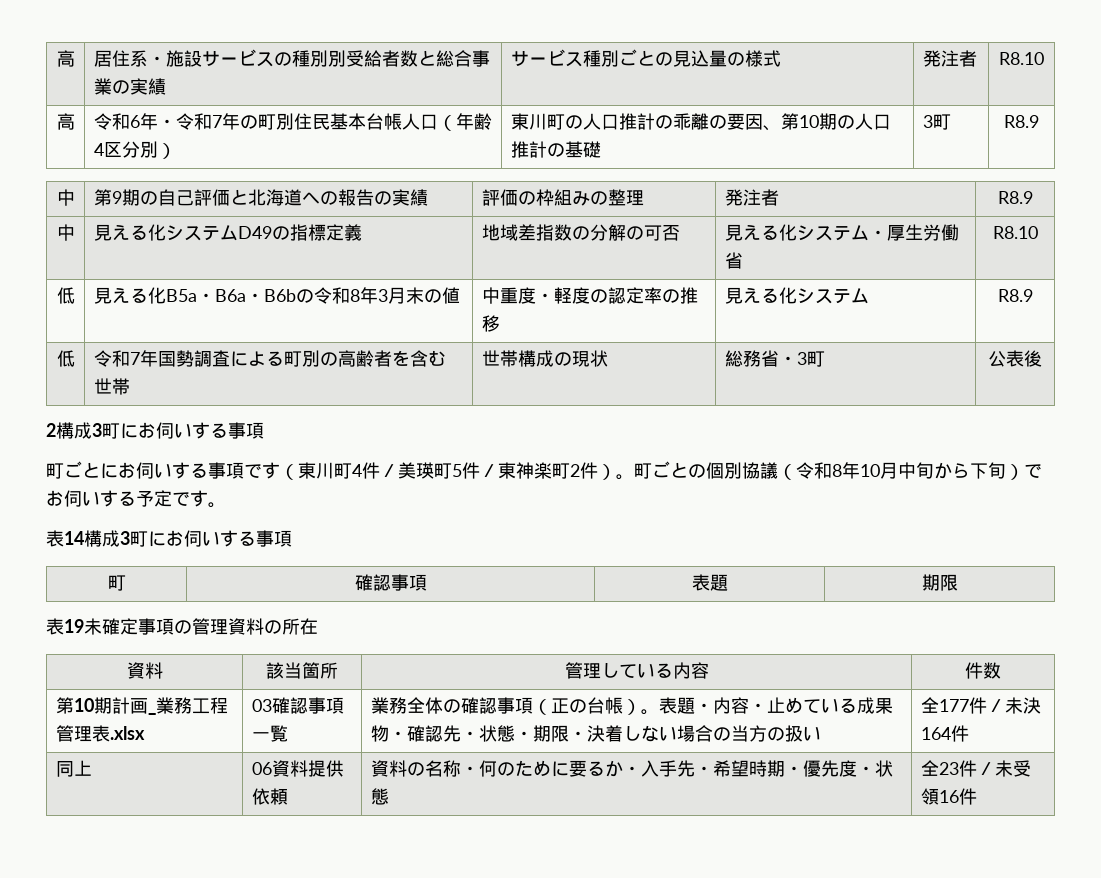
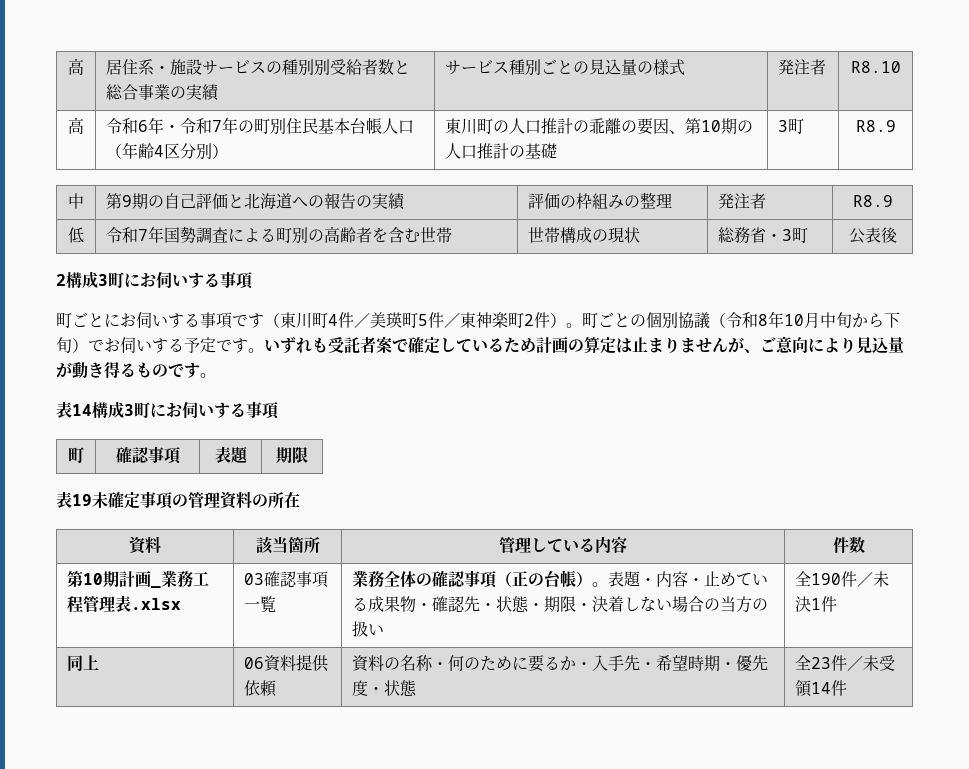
[56,224,75,241] [93,224,362,241] [481,224,680,241] [724,224,959,241] [724,252,743,269] [992,226,1038,239] [56,287,75,304] [93,287,460,304] [481,287,698,304] [481,315,500,332] [724,287,869,304] [997,289,1033,302] // 中 | 見える化システムD49の指標定義 | 地域差指数の分解の可否 | 見える化システム・厚生労働省 | R8.10 // 低 | 見える化B5a・B6a・B6bの令和8年3月末の値 | 中重度・軽度の認定率の推移 | 見える化システム | R8.9 -> (893, 201) none
(226, 505) none -> [264,336,904,354] [56,362,216,379] いずれも受託者案で確定しているため計画の算定は止まりませんが、ご意向により見込量が動き得るものです。
[938,699,969,712] 177 -> [811,573,842,585] 190
[920,727,951,740] 164 -> [811,598,822,610] 1
[938,790,959,803] 16 -> [811,682,832,694] 14

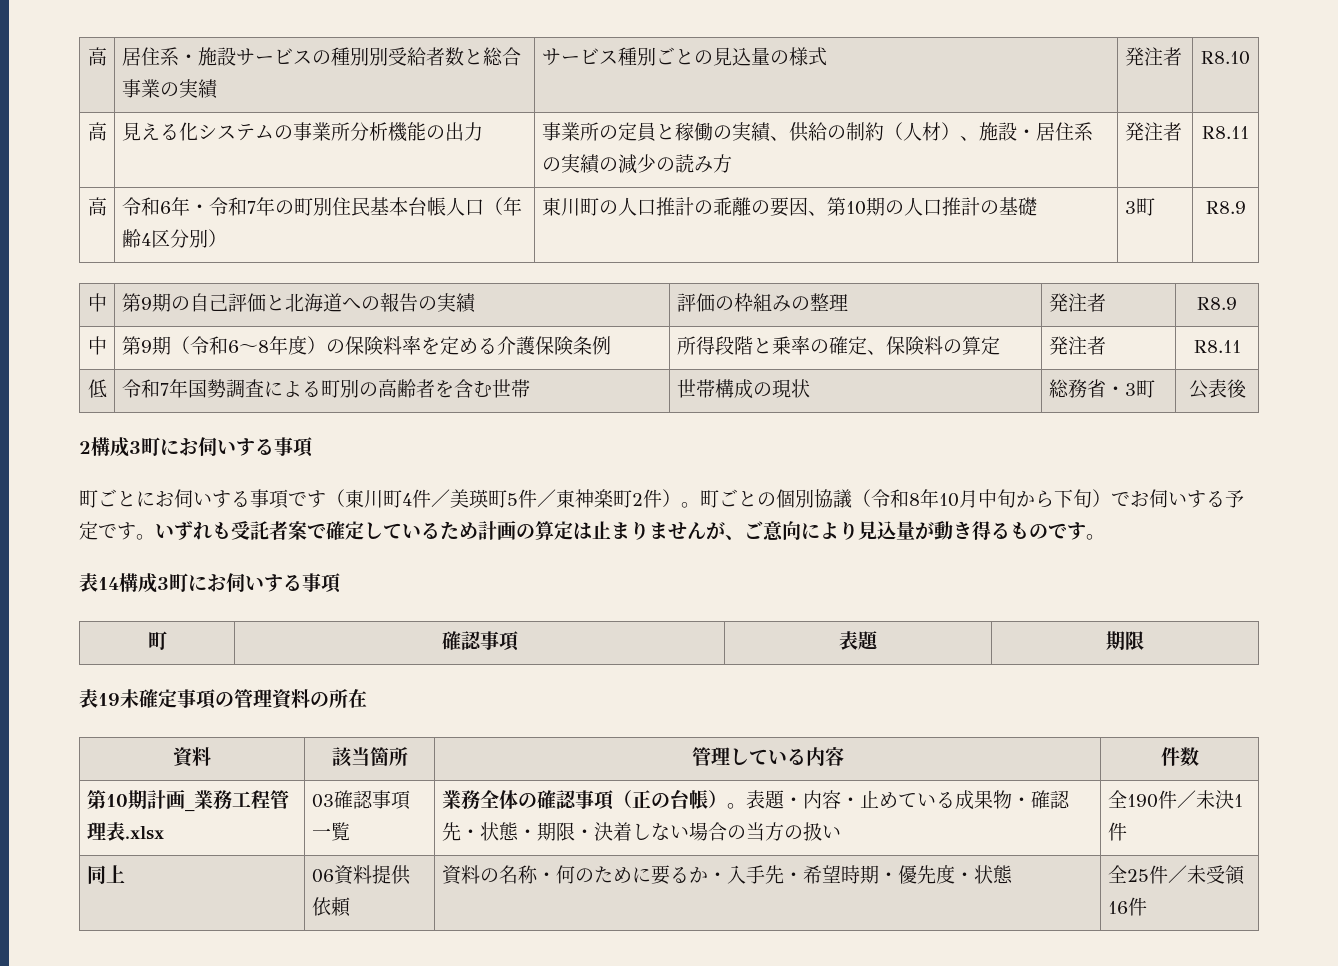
(901, 67) none -> [87,122,107,141] [121,122,483,142] [541,122,1093,142] [541,154,732,174] [1124,122,1182,141] [1202,126,1249,139] // 高 | 見える化システムの事業所分析機能の出力 | 事業所の定員と稼働の実績、供給の制約（人材）、施設・居住系の実績の減少の読み方 | 発注者 | R8.11
(893, 201) none -> [87,336,107,355] [121,336,611,355] [676,336,1000,355] [1048,336,1106,355] [1193,340,1241,353] // 中 | 第9期（令和6〜8年度）の保険料率を定める介護保険条例 | 所得段階と乗率の確定、保険料の算定 | 発注者 | R8.11
[811,657,832,669] 23 -> [1126,869,1149,882] 25
[811,682,832,694] 14 -> [1107,901,1128,914] 16

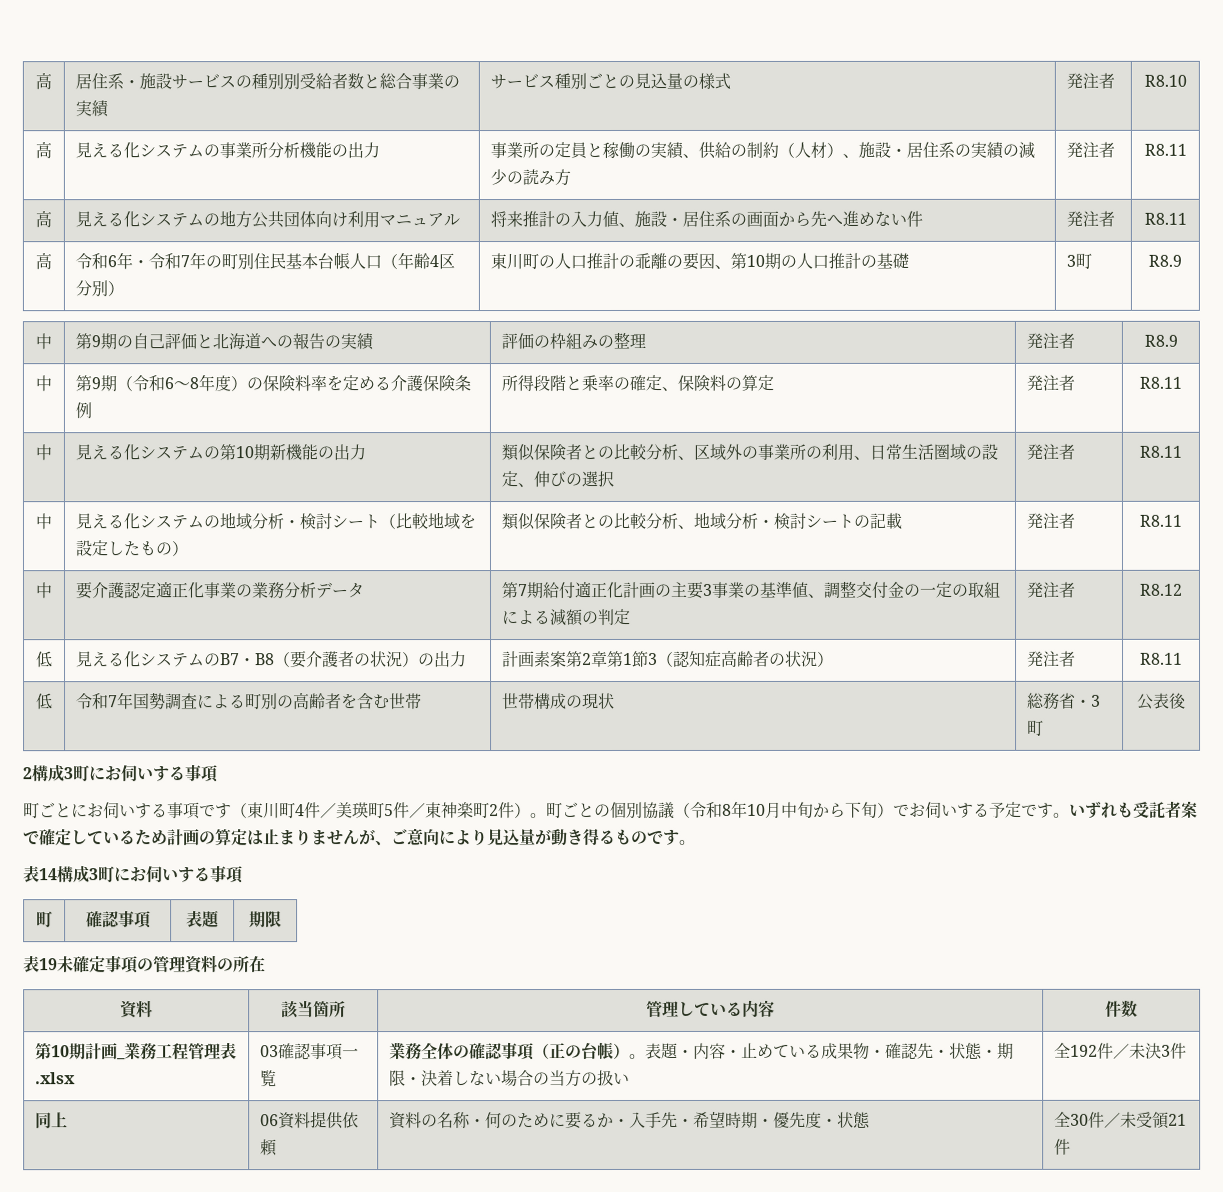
(1249, 132) none -> [35,210,52,228] [75,210,461,229] [490,210,924,228] [1066,210,1116,227] [1143,212,1187,225] // 高 | 見える化システムの地方公共団体向け利用マニュアル | 将来推計の入力値、施設・居住系の画面から先へ進めない件 | 発注者 | R8.11
(1241, 346) none -> [35,444,52,461] [75,444,367,461] [501,443,999,462] [501,470,615,488] [1026,443,1076,460] [1139,445,1182,458] [35,513,52,530] [75,512,477,530] [75,540,189,557] [501,511,903,531] [1026,512,1076,529] [1139,514,1182,527] [35,582,53,599] [75,581,366,600] [501,580,1002,600] [502,608,632,627] [1026,581,1077,598] [1139,583,1182,596] [36,651,53,668] [76,651,468,669] [502,649,835,668] [1027,650,1077,667] [1140,652,1183,665] // 中 | 見える化システムの第10期新機能の出力 | 類似保険者との比較分析、区域外の事業所の利用、日常生活圏域の設定、伸びの選択 | 発注者 | R8.11 // 中 | 見える化システムの地域分析・検討シート（比較地域を設定したもの） | 類似保険者との比較分析、地域分析・検討シートの記載 | 発注者 | R8.11 // 中 | 要介護認定適正化事業の業務分析データ | 第7期給付適正化計画の主要3事業の基準値、調整交付金の一定の取組による減額の判定 | 発注者 | R8.12 // 低 | 見える化システムのB7・B8（要介護者の状況）の出力 | 計画素案第2章第1節3（認知症高齢者の状況） | 発注者 | R8.11
[1126,794,1158,808] 190 -> [1070,1044,1099,1057] 192
[1233,794,1243,807] 1 -> [1161,1044,1172,1057] 3
[1126,869,1149,882] 25 -> [1070,1113,1090,1126] 30
[1107,901,1128,914] 16 -> [1168,1113,1188,1126] 21

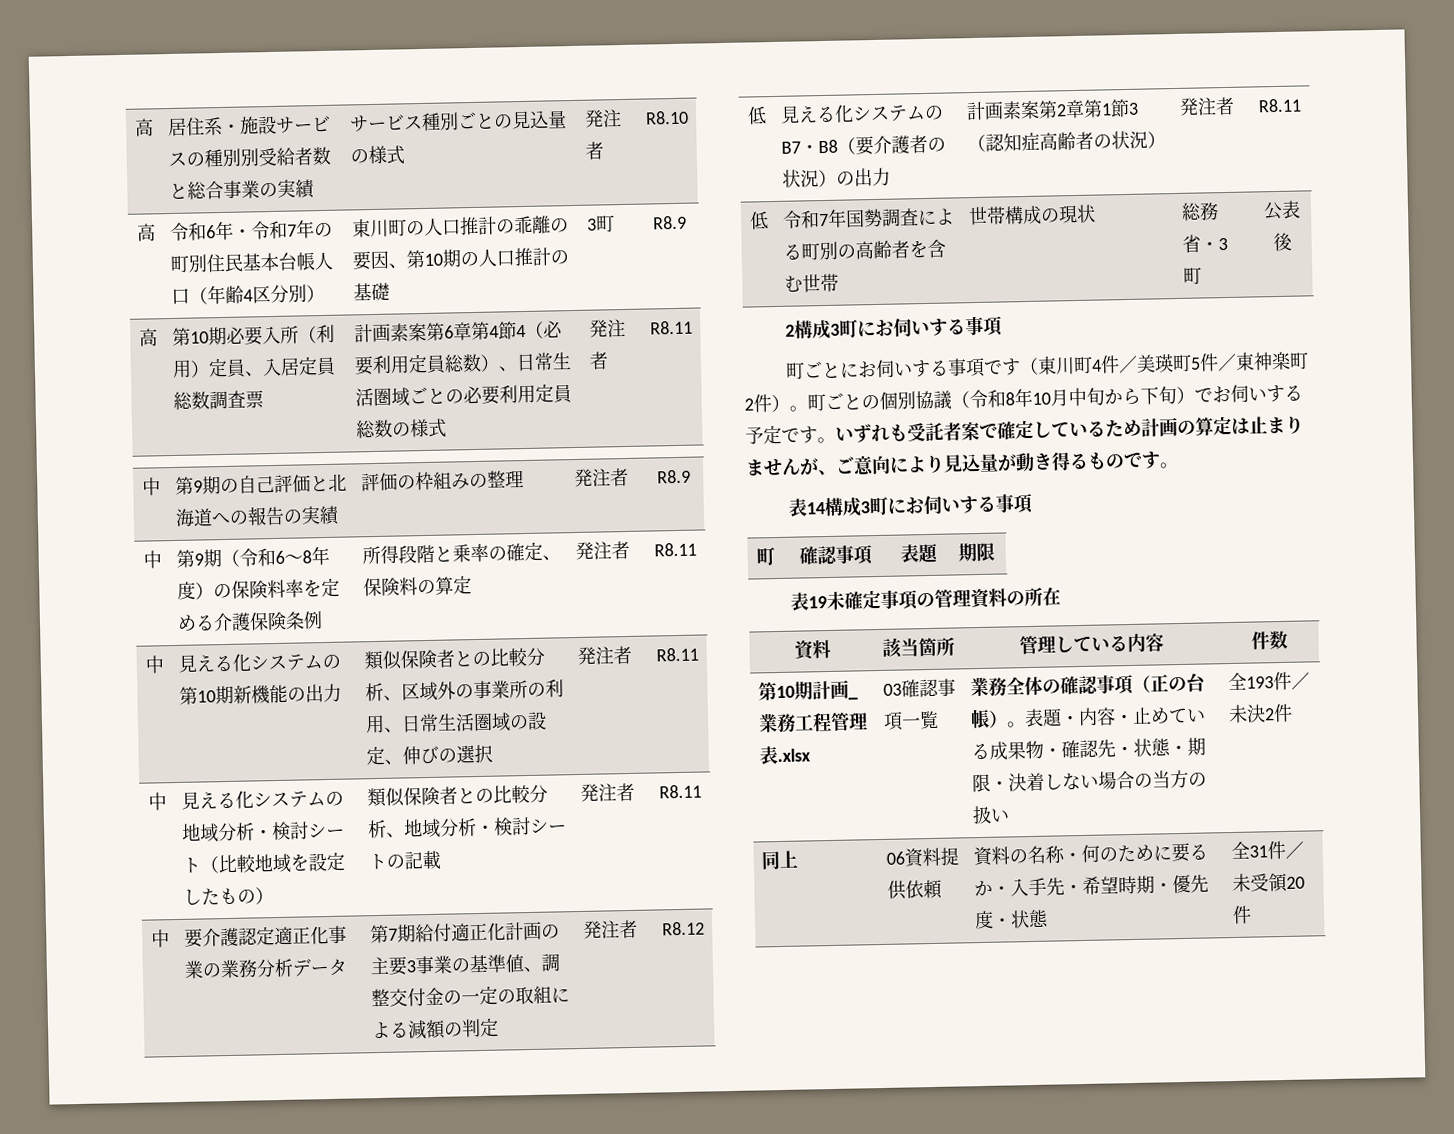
[35,141,52,159] [75,142,381,159] [490,141,1036,160] [490,169,572,187] [1066,141,1116,158] [1143,143,1187,156] [35,210,52,228] [75,210,461,229] [490,210,924,228] [1066,210,1116,227] [1143,212,1187,225] // 高 | 見える化システムの事業所分析機能の出力 | 事業所の定員と稼働の実績、供給の制約（人材）、施設・居住系の実績の減少の読み方 | 発注者 | R8.11 // 高 | 見える化システムの地方公共団体向け利用マニュアル | 将来推計の入力値、施設・居住系の画面から先へ進めない件 | 発注者 | R8.11 -> (689, 117) none
(1182, 260) none -> [138,328,158,347] [171,324,335,347] [171,356,336,379] [172,390,264,410] [353,320,563,343] [353,352,572,376] [354,383,572,407] [355,418,447,439] [588,318,626,338] [588,351,609,370] [650,320,693,335] // 高 | 第10期必要入所（利用）定員、入居定員総数調査票 | 計画素案第6章第4節4（必要利用定員総数）、日常生活圏域ごとの必要利用定員総数の様式 | 発注者 | R8.11
[1070,1044,1099,1057] 192 -> [1245,676,1274,689] 193
[1161,1044,1172,1057] 3 -> [1263,708,1275,721] 2
[1070,1113,1090,1126] 30 -> [1248,845,1268,858] 31
[1168,1113,1188,1126] 21 -> [1285,876,1305,889] 20

